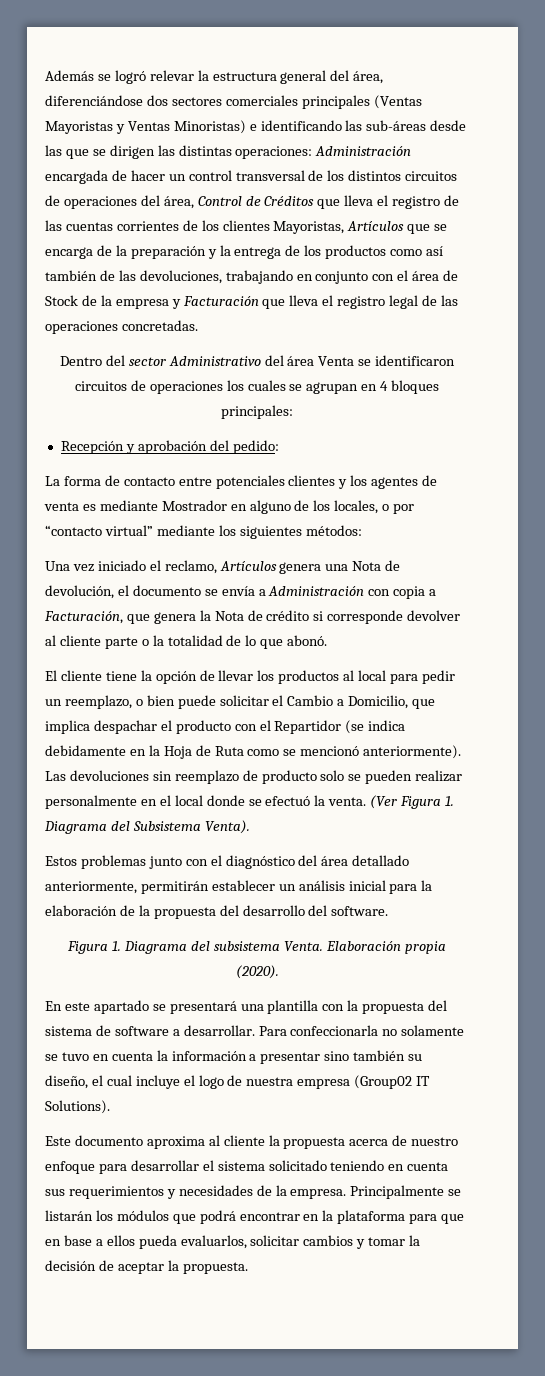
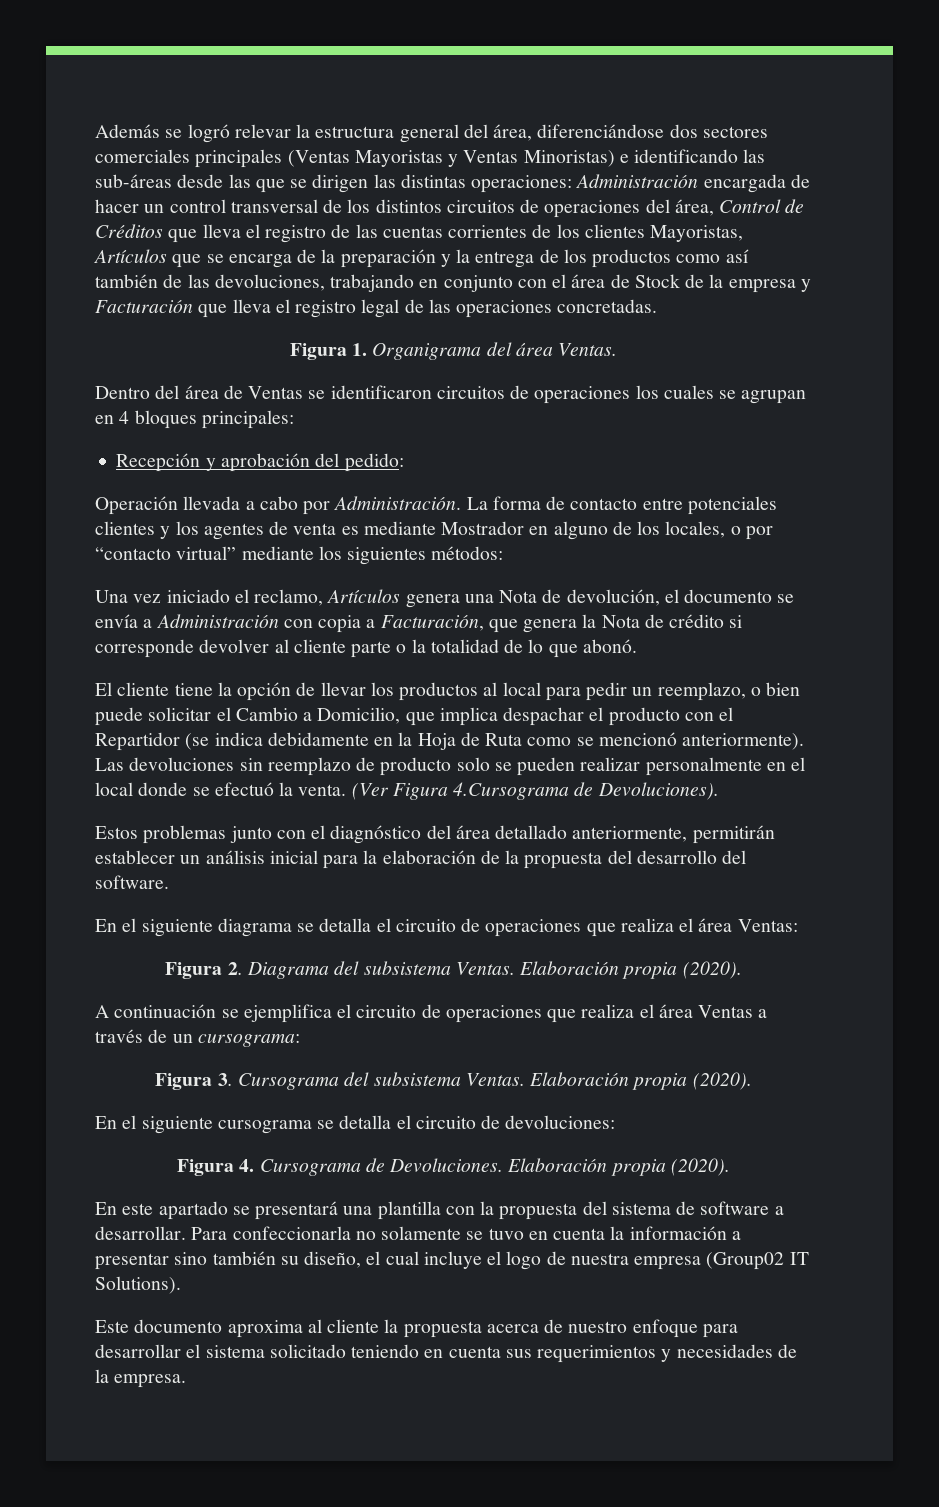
[59,355,355,366] Dentro del sector Administrativo del área Venta -> [289,342,618,360] [95,385,304,399] Figura 1. Organigrama del área Ventas. // Dentro del área de Ventas
(279, 447) none -> [95,496,462,515] Operación llevada a cabo por Administración.
[445,796,455,806] [44,820,250,834] 1. Diagrama del Subsistema Venta). -> [453,782,719,800] 4.Cursograma de Devoluciones).
[67,941,122,954] // Figura 1. -> [95,918,798,937] [165,962,243,979] // En el siguiente diagrama se detalla el circuito de operaciones que realiza el área Ventas: // Figura 2.
[283,941,323,952] Venta. -> [455,961,742,979] [95,1004,768,1023] [95,1029,300,1047] [155,1072,752,1090] [95,1115,616,1134] [177,1158,504,1176] Ventas. Elaboración propia (2020). // A continuación se ejemplifica el circuito de operaciones que realiza el área Ventas a través de un cursograma: // Figura 3. Cursograma del subsistema Ventas. Elaboración propia (2020). // En el siguiente cursograma se detalla el circuito de devoluciones: // Figura 4. Cursograma de Devoluciones.
[350,1185,462,1199] [45,1210,465,1224] [45,1235,421,1249] [45,1260,248,1274] Principalmente se listarán los módulos que podrá encontrar en la plataforma para que en base a ellos pueda evaluarlos, solicitar cambios y tomar la decisión de aceptar la propuesta. -> (187, 1381) none

